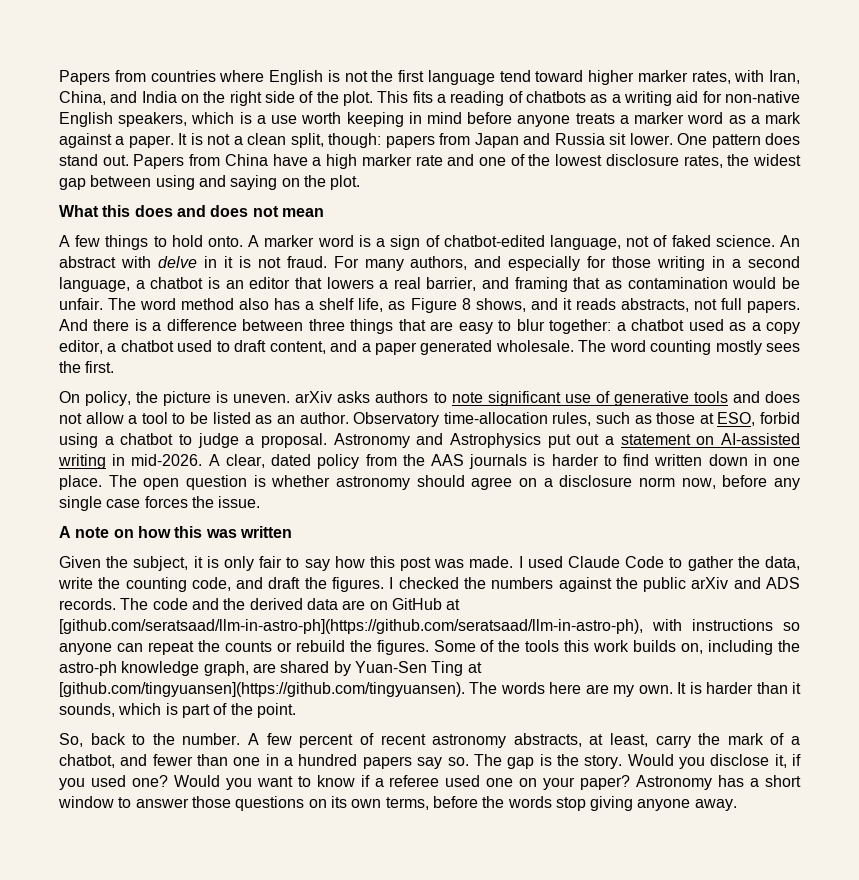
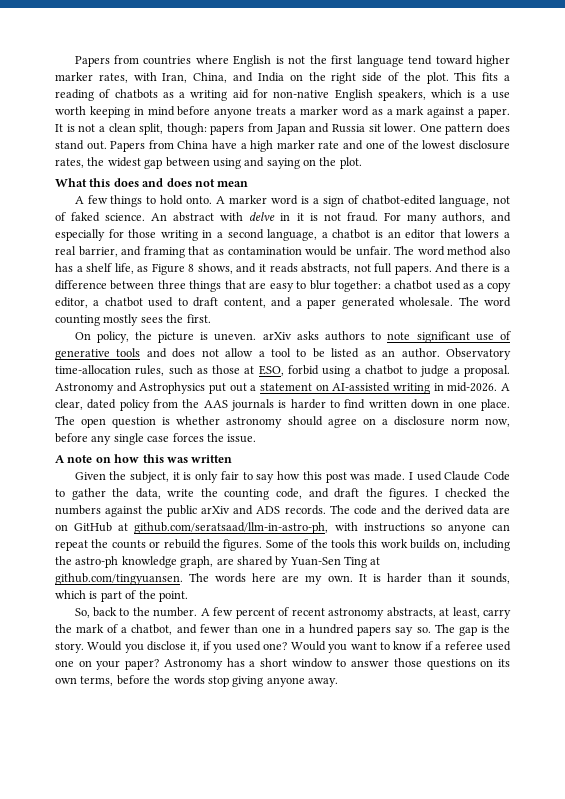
[59,619,643,634] [github.com/seratsaad/llm-in-astro-ph](https://github.com/seratsaad/llm-in-astro-ph), -> [134,522,329,534] github.com/seratsaad/llm-in-astro-ph,
[59,682,465,697] [github.com/tingyuansen](https://github.com/tingyuansen). -> [55,573,183,585] github.com/tingyuansen.

